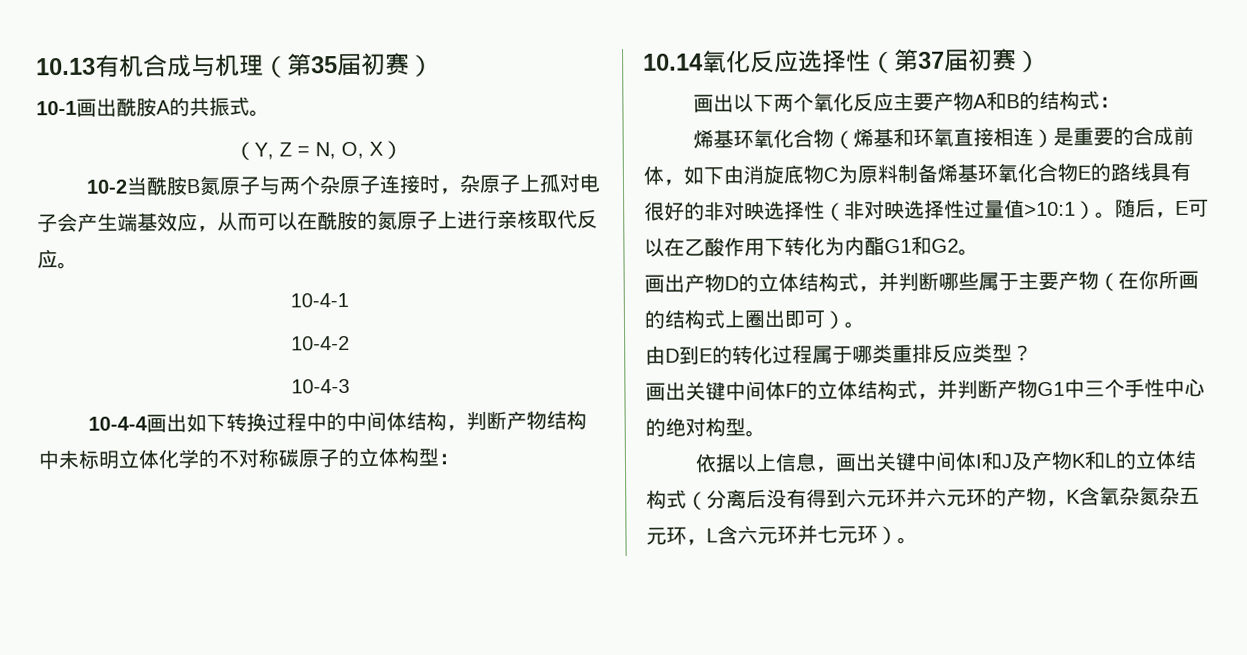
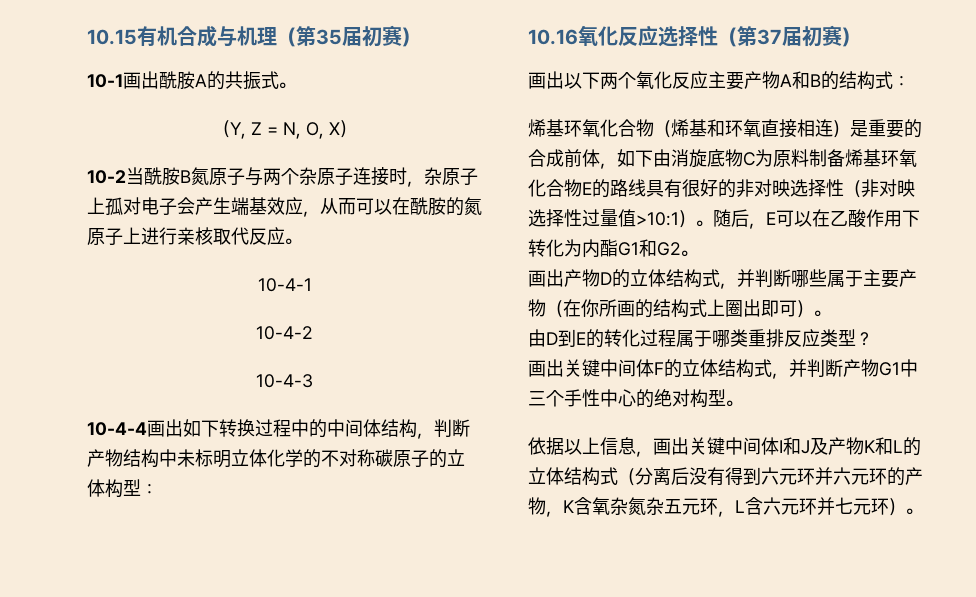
[36,57,96,76] 10.13 -> [87,29,137,45] 10.15
[643,53,703,71] 10.14 -> [528,29,578,45] 10.16

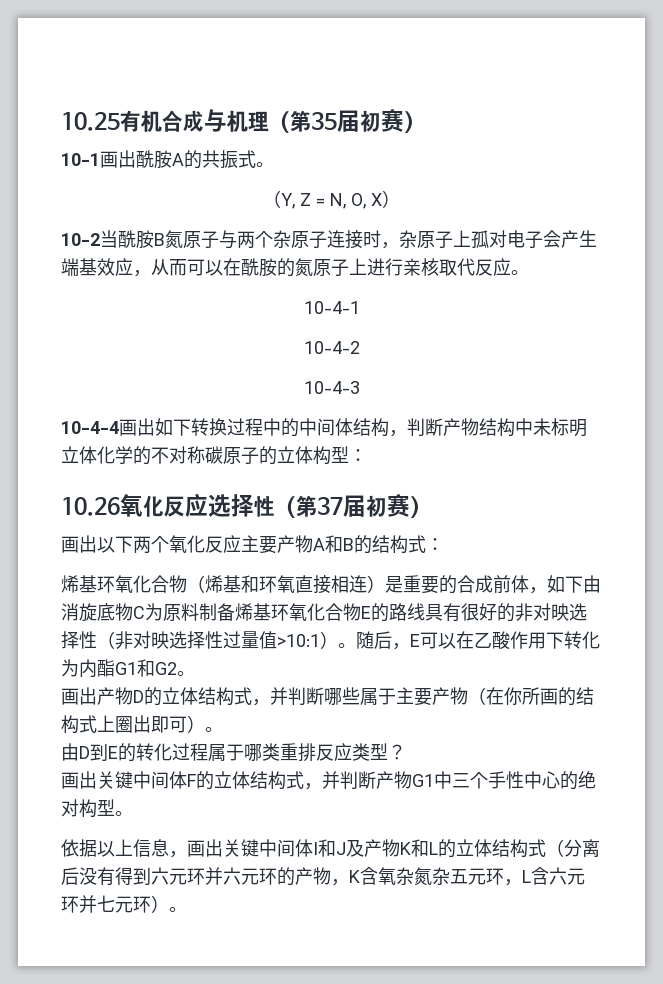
[87,29,137,45] 10.15 -> [61,112,120,131] 10.25
[528,29,578,45] 10.16 -> [61,497,120,516] 10.26

